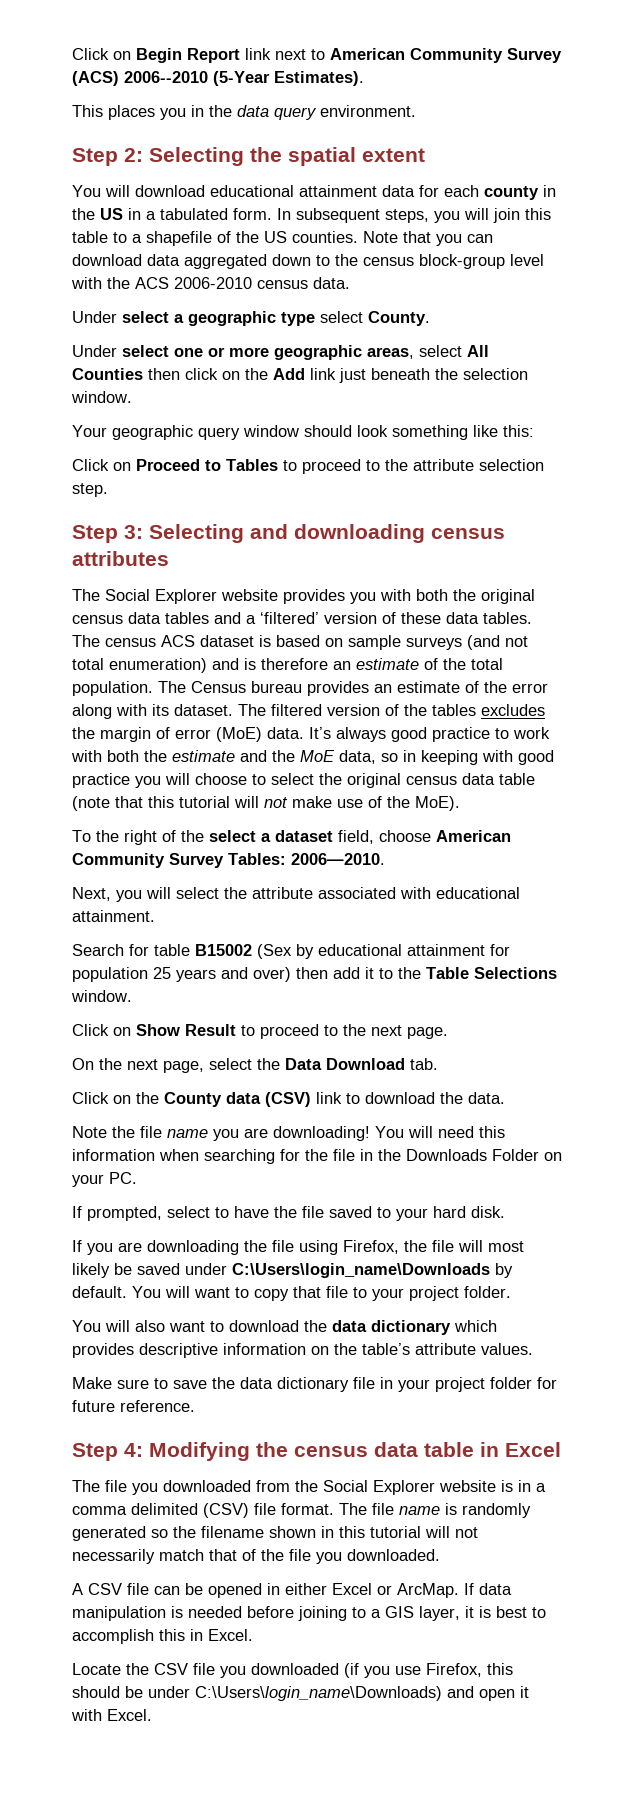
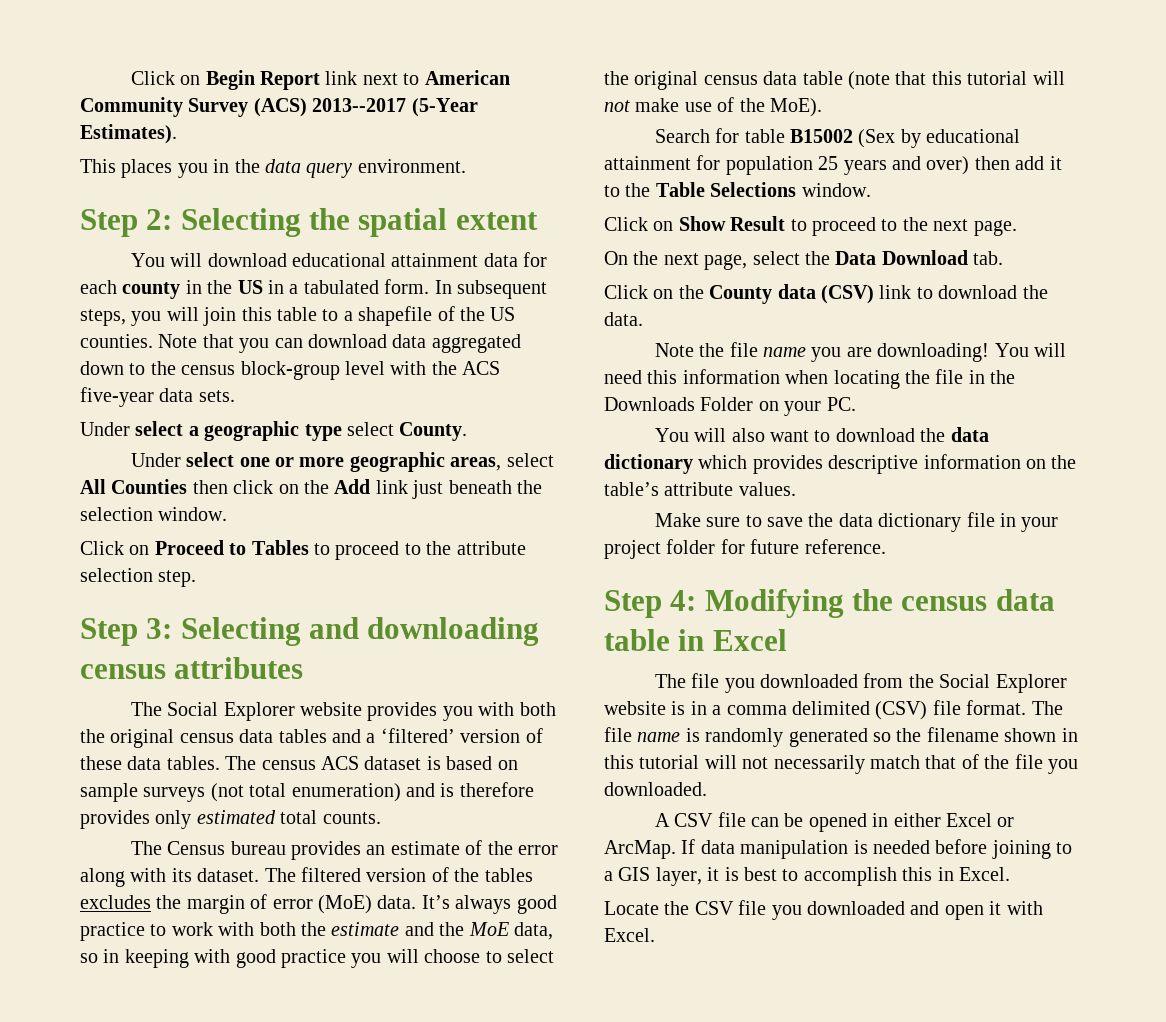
[124,71,208,83] 2006--2010 -> [312,98,407,112] 2013--2017
[174,277,350,289] 2006-2010 census data. -> [80,387,235,407] five-year data sets.
[72,425,534,440] // Your geographic query window should look something like this: -> (228, 514) none
[467,635,528,650] (and not -> [210,783,244,802] (not
[333,658,503,670] [72,681,153,696] an estimate of the total population. -> [80,810,381,829] provides only estimated total counts. //
[72,830,511,845] [72,853,385,868] [72,887,520,902] [72,910,155,922] // To the right of the select a dataset field, choose American Community Survey Tables: 2006—2010. // Next, you will select the attribute associated with educational attainment. -> (822, 107) none
[204,1149,300,1164] searching for -> [833,370,900,389] locating
[72,1206,505,1221] [72,1240,524,1255] [72,1263,513,1278] [72,1286,511,1301] // If prompted, select to have the file saved to your hard disk. // If you are downloading the file using Firefox, the file will most likely be saved under C:\Users\login_name\Downloads by default. You will want to copy that file to your project folder. -> (856, 404) none
[344,1663,513,1678] [72,1686,442,1701] (if you use Firefox, this should be under C:\Users\login_name\Downloads) -> (905, 908) none

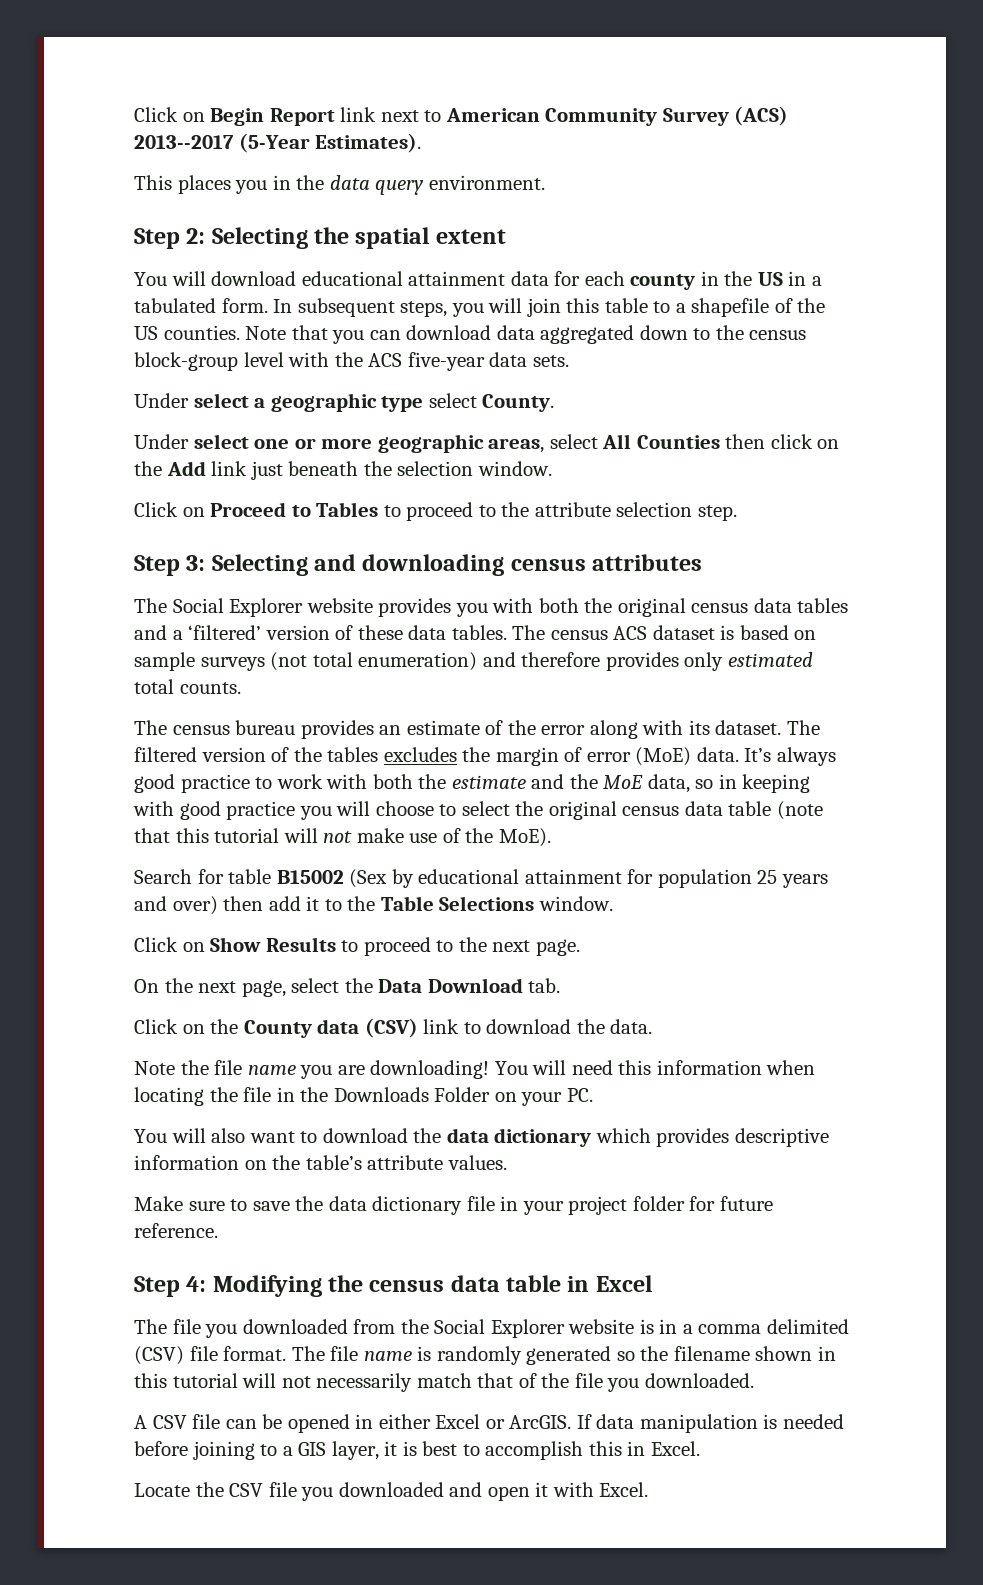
[440,783,455,797] is -> (516, 659) none
[167,841,226,855] Census -> [172,725,230,735] census
[730,216,786,231] Result -> [265,937,336,952] Results
[604,840,676,859] ArcMap. -> [509,1415,572,1429] ArcGIS.

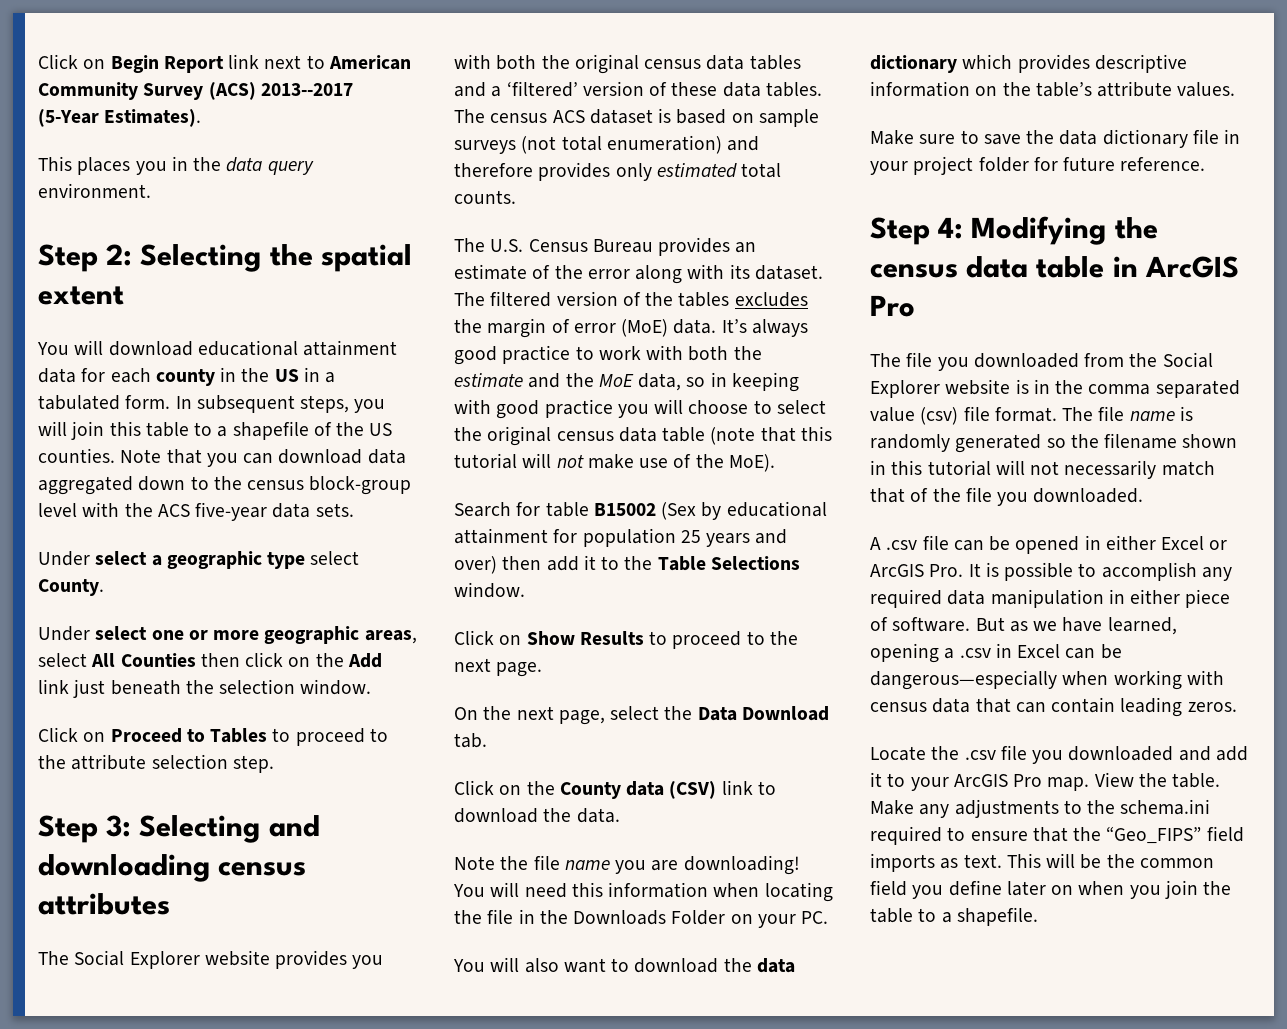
[172,720,296,735] census bureau -> [490,239,653,253] U.S. Census Bureau
[595,1275,652,1292] Excel -> [1144,256,1239,278] [870,295,915,317] ArcGIS Pro
[682,1319,849,1334] [134,1346,184,1365] a comma delimited (CSV) -> [1055,380,1240,398] [870,407,959,425] the comma separated value (csv)
[152,1415,187,1429] CSV -> [886,540,918,550] .csv
[509,1414,845,1433] [134,1441,700,1460] ArcGIS. If data manipulation is needed before joining to a GIS layer, it is best to accomplish this in Excel. -> [870,562,1232,581] [870,589,1231,608] [870,617,1177,635] [870,643,1122,663] [870,670,1224,690] [870,697,1237,717] ArcGIS Pro. It is possible to accomplish any required data manipulation in either piece of software. But as we have learned, opening a .csv in Excel can be dangerous—especially when working with census data that can contain leading zeros.
[229,1483,264,1497] CSV -> [964,750,996,760] .csv
[487,1482,649,1501] open it with Excel. -> [1215,746,1248,761] [870,772,1221,791] [870,799,1211,818] [870,826,1244,845] [870,853,1214,872] [870,880,1232,899] [870,907,1038,926] add it to your ArcGIS Pro map. View the table. Make any adjustments to the schema.ini required to ensure that the “Geo_FIPS” field imports as text. This will be the common field you define later on when you join the table to a shapefile.

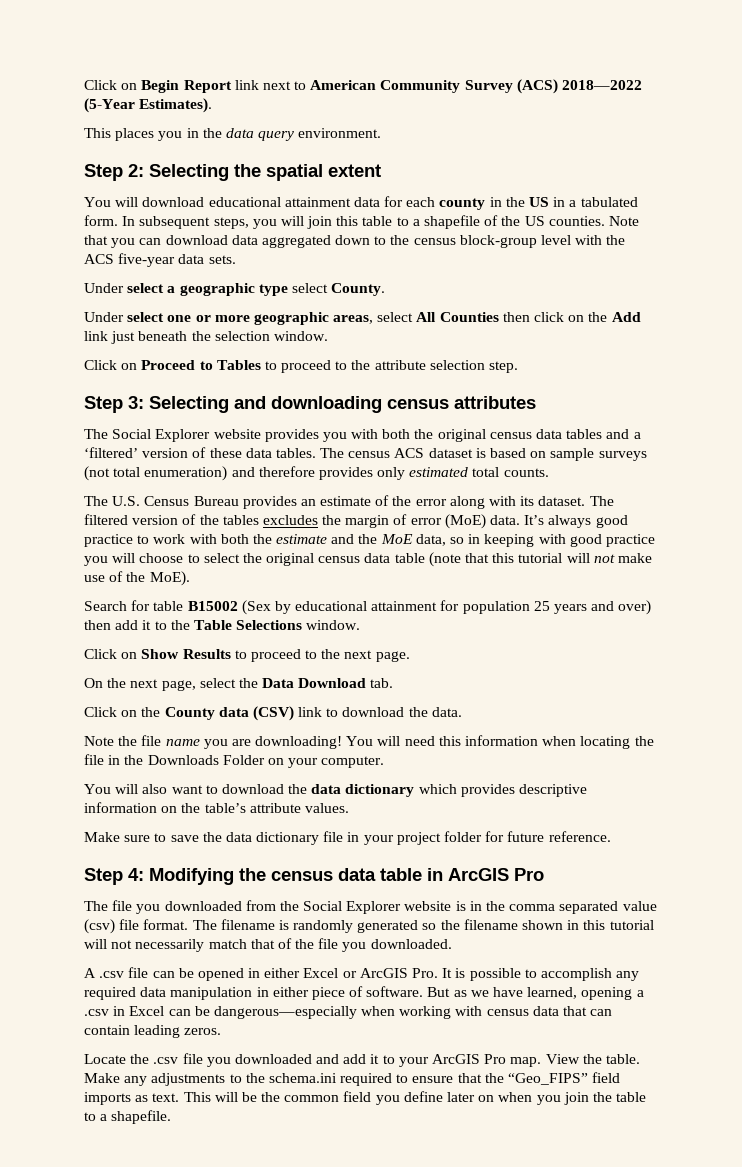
[260,83,353,96] 2013--2017 -> [562,80,643,90] 2018—2022
[801,911,829,924] PC. -> [321,756,385,768] computer.
[1098,406,1175,421] file name -> [220,919,275,930] filename

